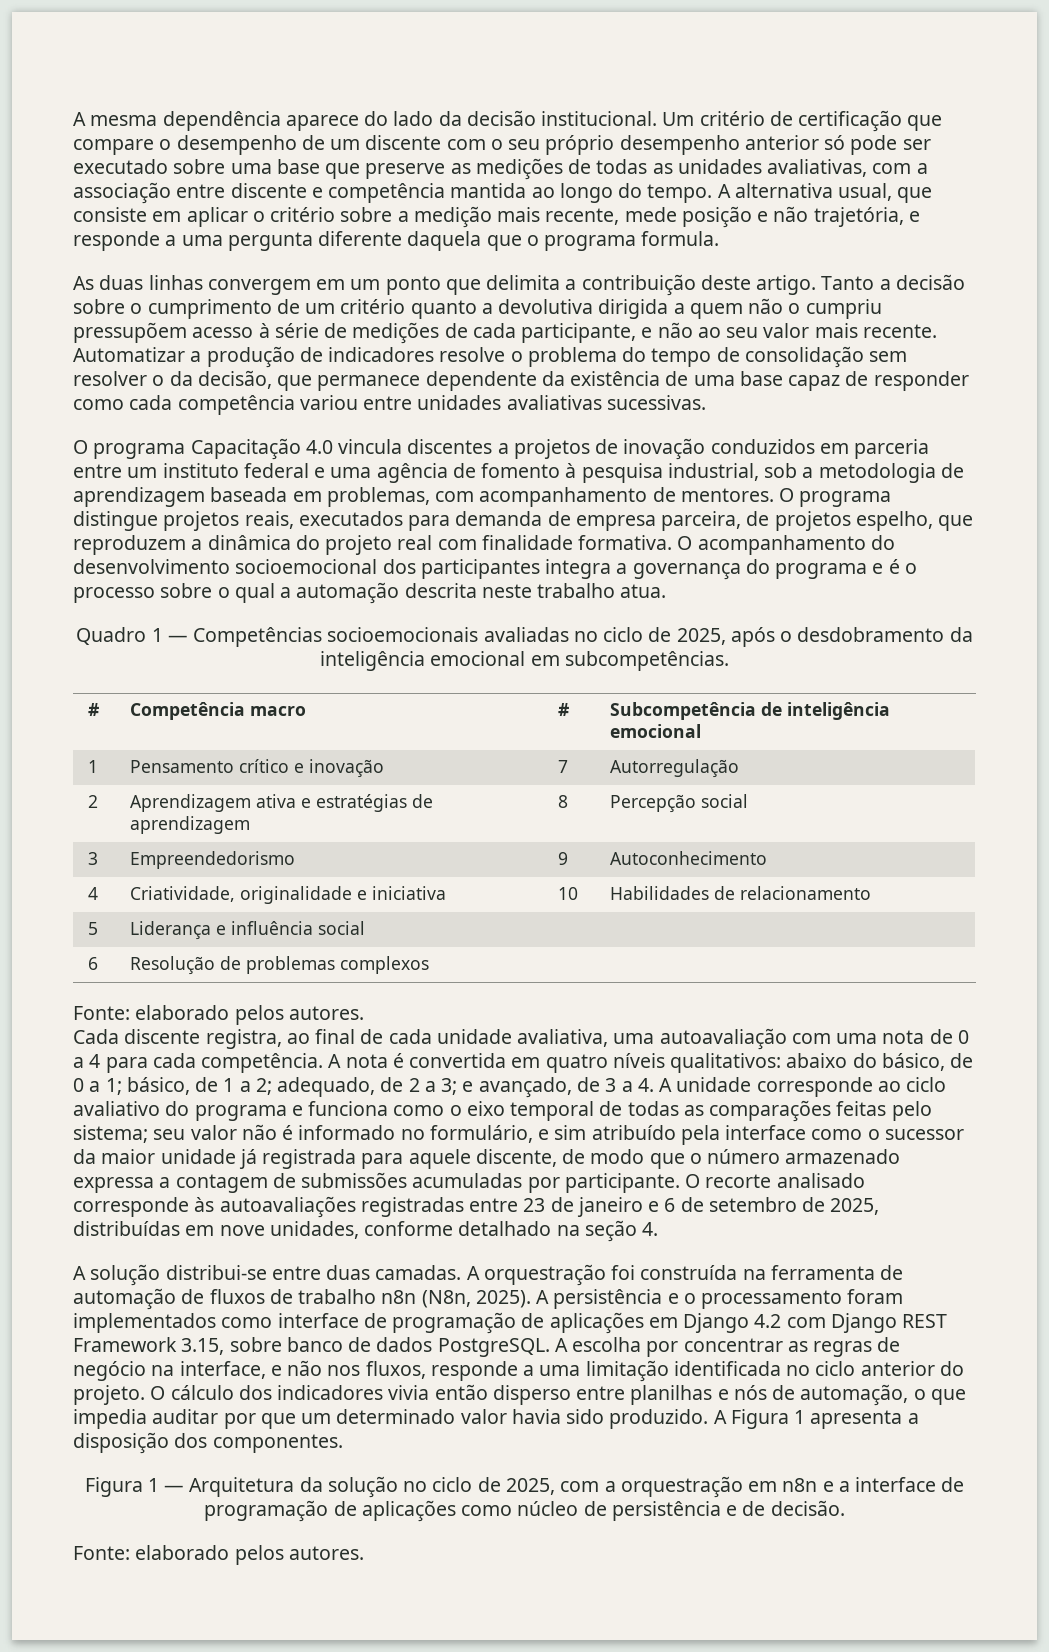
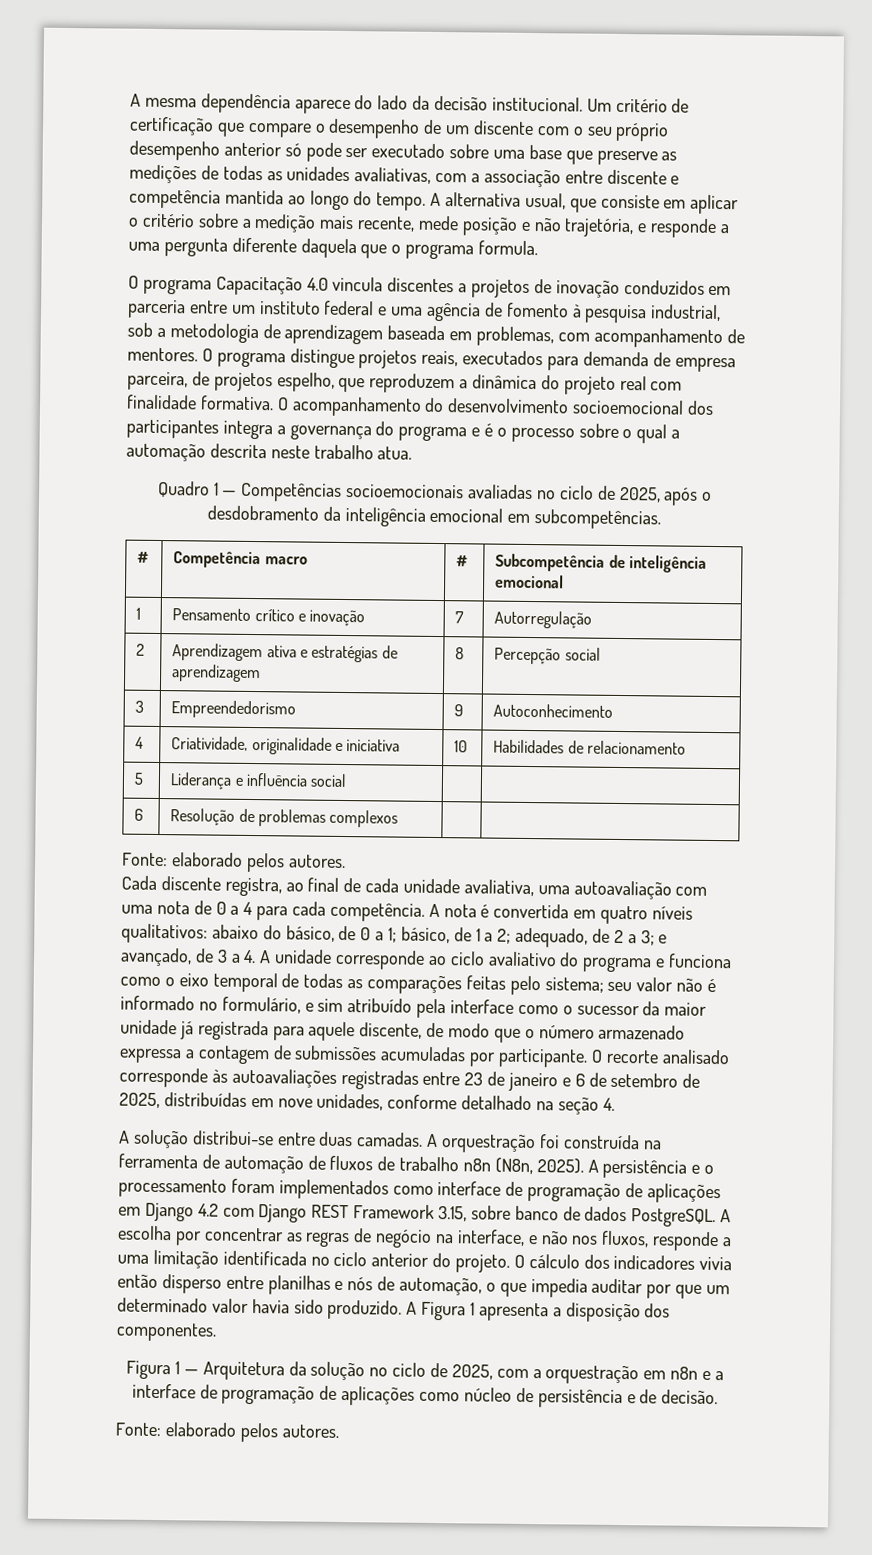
[73,274,965,296] [73,298,882,319] [73,322,937,344] [73,346,908,368] [73,370,969,391] [73,395,706,415] // As duas linhas convergem em um ponto que delimita a contribuição deste artigo. Tanto a decisão sobre o cumprimento de um critério quanto a devolutiva dirigida a quem não o cumpriu pressupõem acesso à série de medições de cada participante, e não ao seu valor mais recente. Automatizar a produção de indicadores resolve o problema do tempo de consolidação sem resolver o da decisão, que permanece dependente da existência de uma base capaz de responder como cada competência variou entre unidades avaliativas sucessivas. -> (539, 248) none

